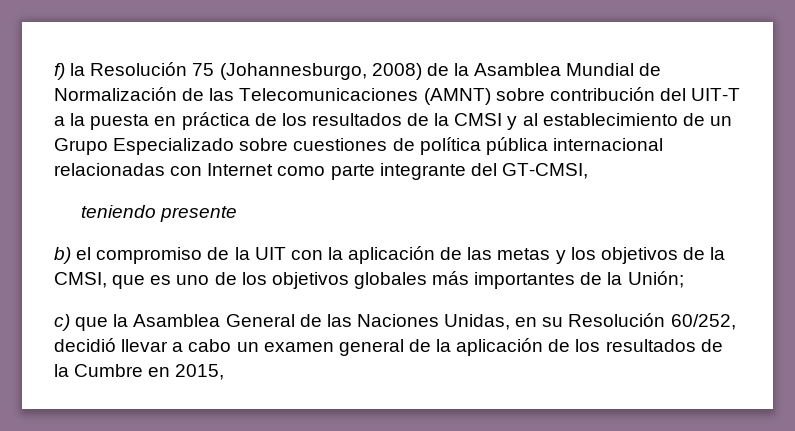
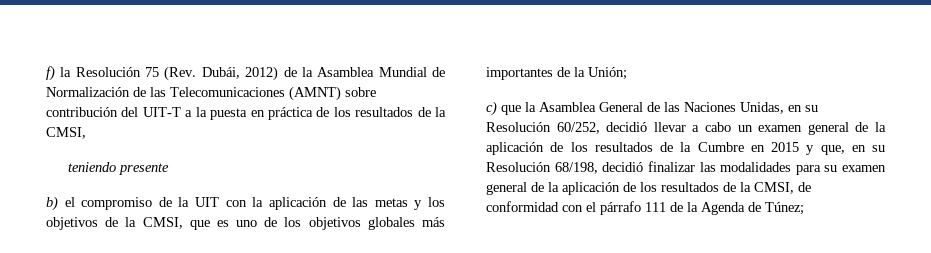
[219,63,422,80] (Johannesburgo, 2008) -> [164,66,279,81] (Rev. Dubái, 2012)
[454,113,732,130] [54,137,663,155] [54,163,588,180] CMSI y al establecimiento de un Grupo Especializado sobre cuestiones de política pública internacional relacionadas con Internet como parte integrante del GT-CMSI, -> [46,127,86,139] CMSI,
[175,364,225,380] 2015, -> [771,142,885,155] [486,161,886,175] [486,182,811,195] [486,201,804,215] 2015 y que, en su Resolución 68/198, decidió finalizar las modalidades para su examen general de la aplicación de los resultados de la CMSI, de conformidad con el párrafo 111 de la Agenda de Túnez;

